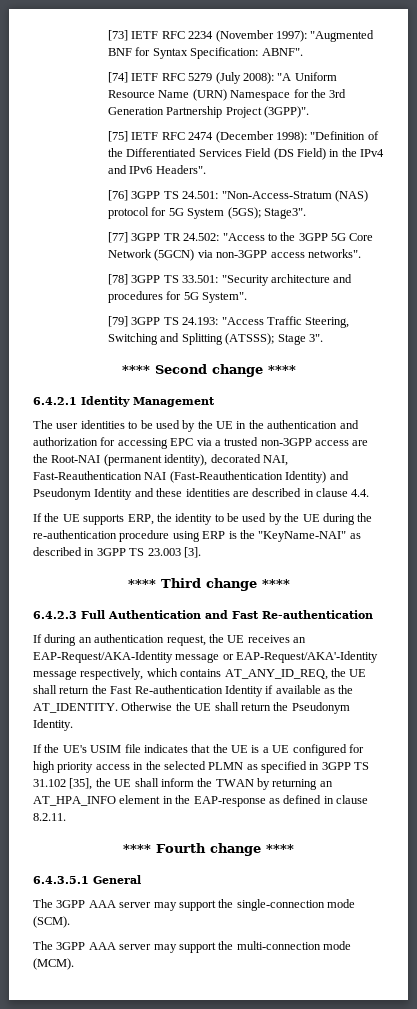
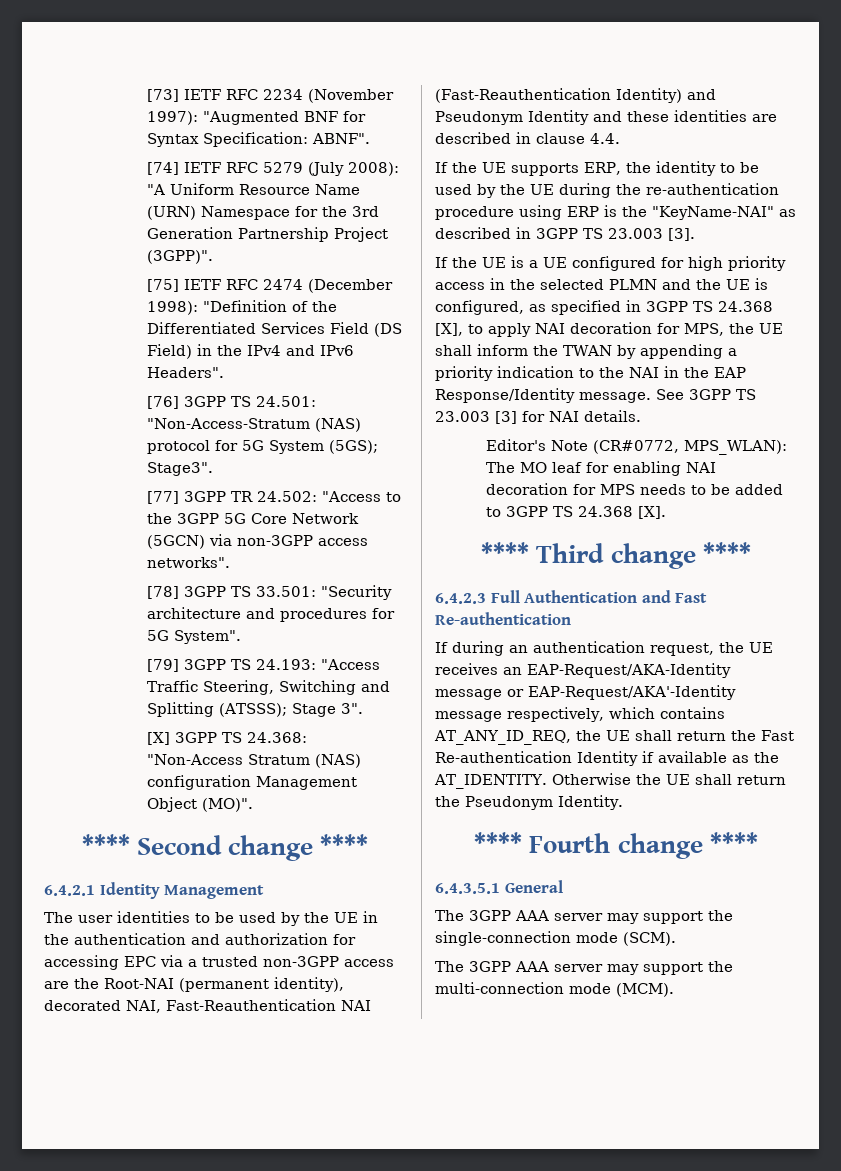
(323, 338) none -> [146,732,307,745] [146,754,361,768] [146,775,357,790] [146,797,253,812] // [X] 3GPP TS 24.368: "Non-Access Stratum (NAS) configuration Management Object (MO)".
(201, 552) none -> [435,256,786,271] [435,278,768,290] [435,300,773,315] [435,322,783,337] [435,344,737,359] [435,366,746,381] [435,388,756,403] [435,410,641,424] [486,439,788,455] [486,461,717,476] [486,483,784,495] [486,506,667,519] // If the UE is a UE configured for high priority access in the selected PLMN and the UE is configured, as specified in 3GPP TS 24.368 [X], to apply NAI decoration for MPS, the UE shall inform the TWAN by appending a priority indication to the NAI in the EAP Response/Identity message. See 3GPP TS 23.003 [3] for NAI details. // Editor's Note (CR#0772, MPS_WLAN): The MO leaf for enabling NAI decoration for MPS needs to be added to 3GPP TS 24.368 [X].
[33,744,364,756] [33,761,370,773] [33,778,333,790] [33,795,368,807] [33,813,66,821] // If the UE's USIM file indicates that the UE is a UE configured for high priority access in the selected PLMN as specified in 3GPP TS 31.102 [35], the UE shall inform the TWAN by returning an AT_HPA_INFO element in the EAP-response as defined in clause 8.2.11. -> (623, 802) none

